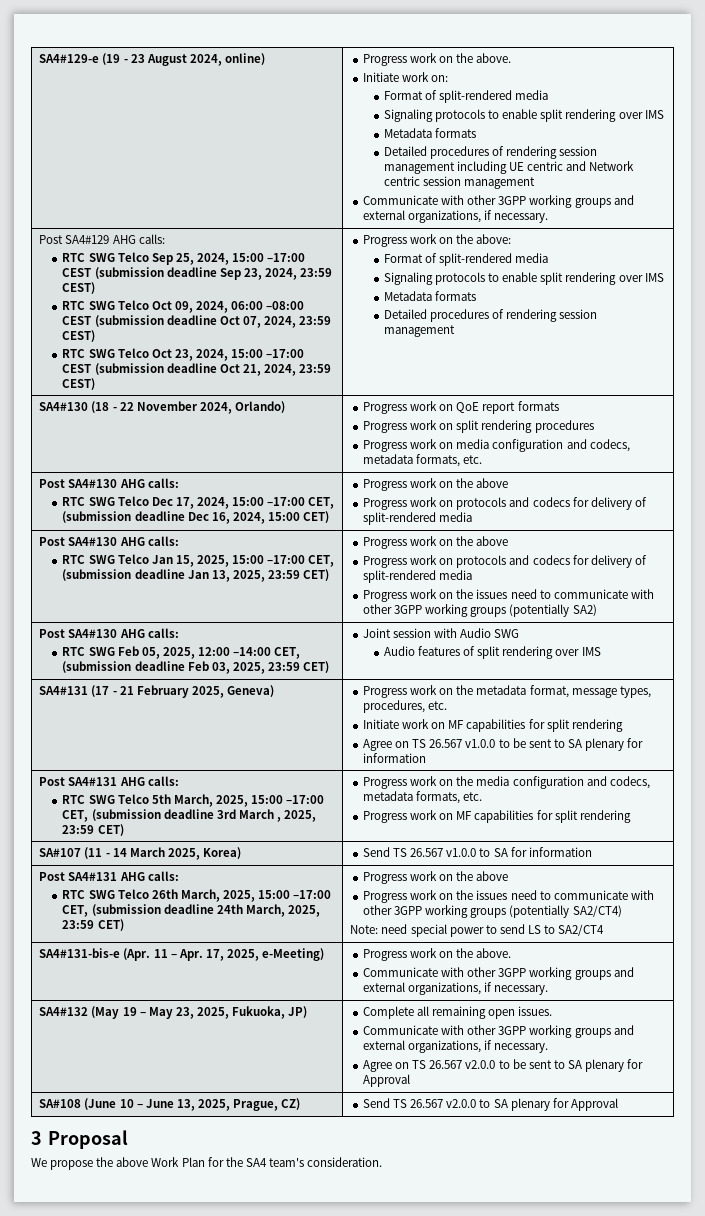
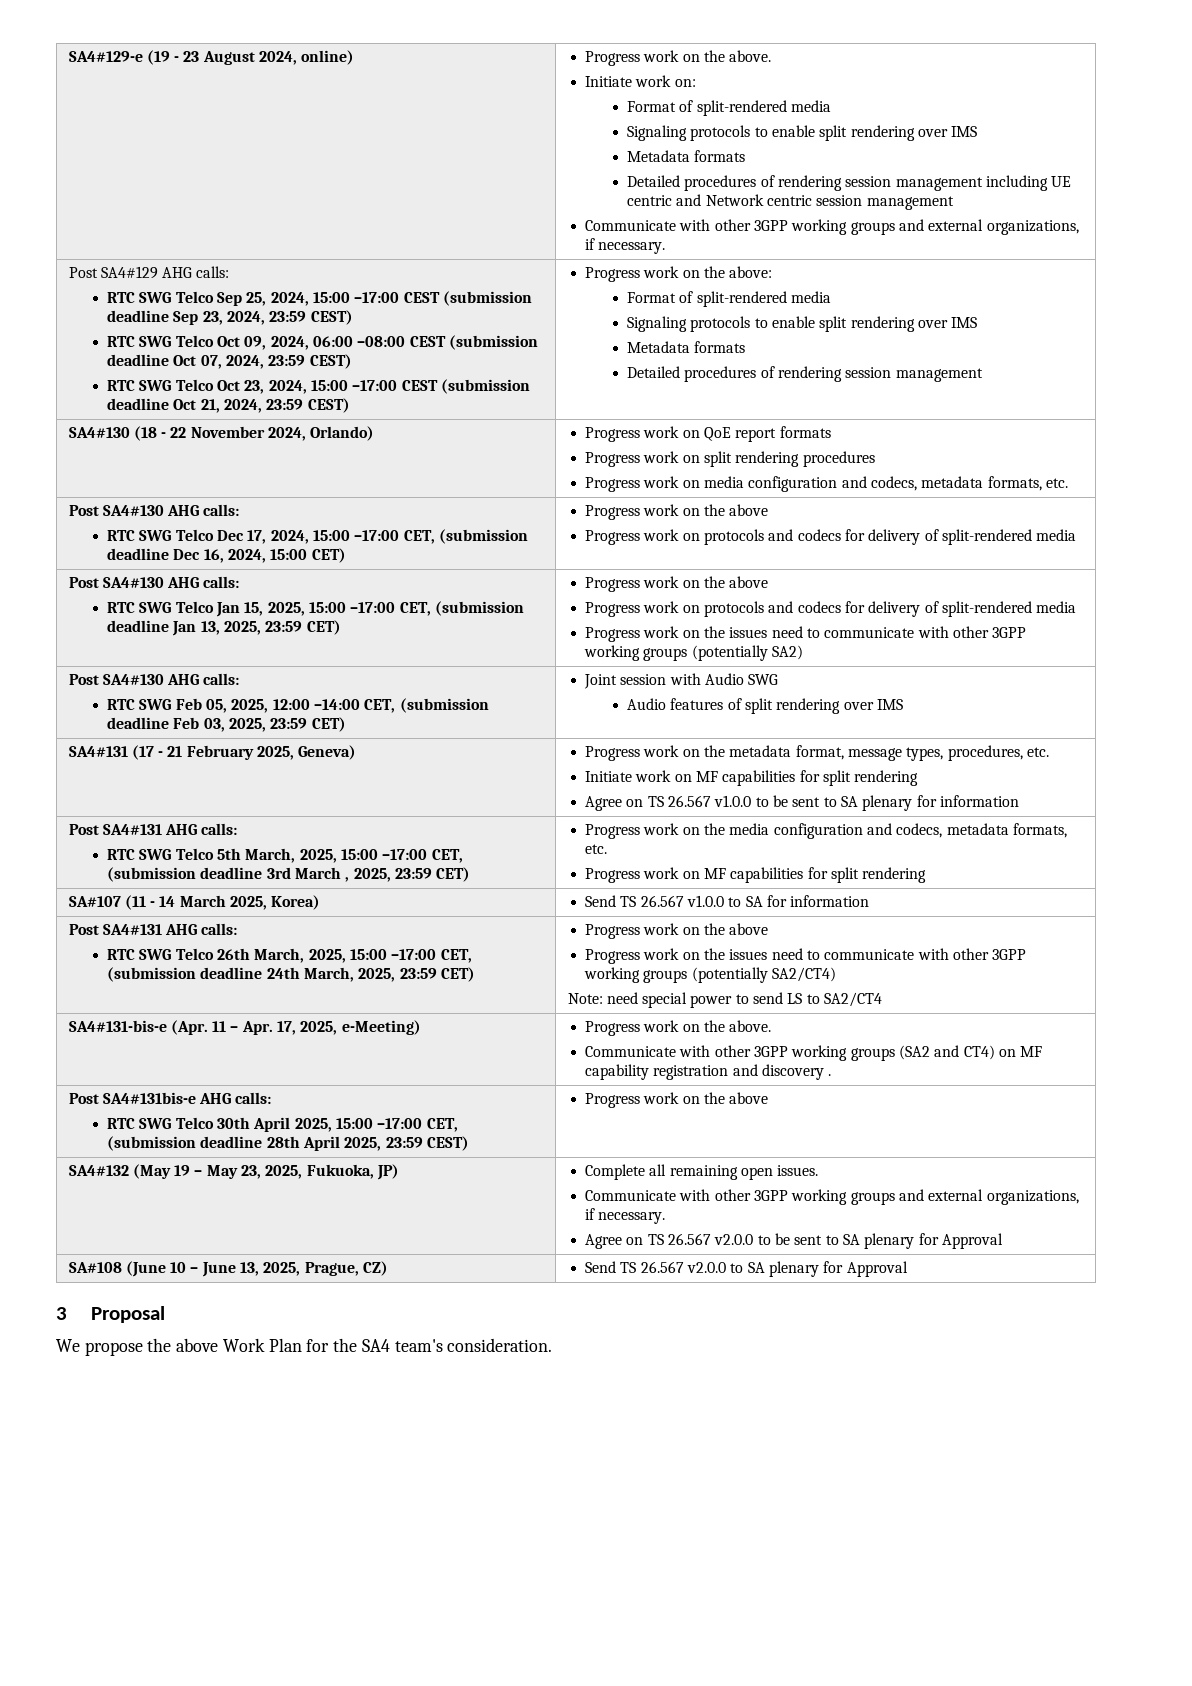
[613,967,634,977] [363,982,549,995] and external organizations, if necessary. -> [899,1045,1043,1060] [585,1064,832,1080] [68,1092,272,1104] [107,1117,458,1132] [107,1136,469,1151] [585,1092,769,1108] (SA2 and CT4) on MF capability registration and discovery . // Post SA4#131bis-e AHG calls: // RTC SWG Telco 30th April 2025, 15:00 –17:00 CET, (submission deadline 28th April 2025, 23:59 CEST) | Progress work on the above

